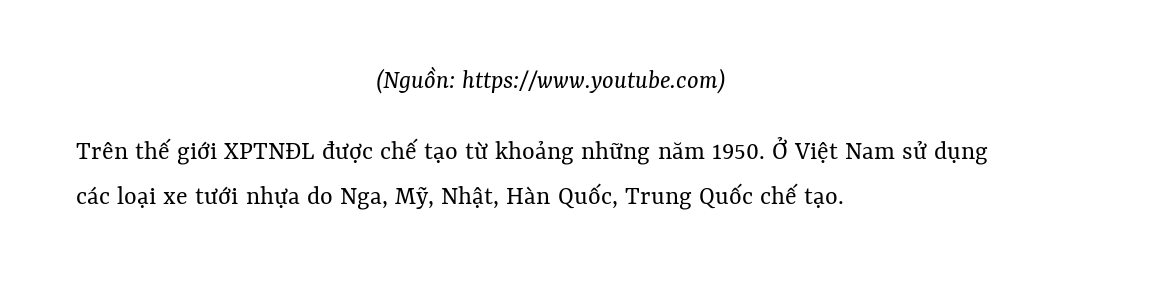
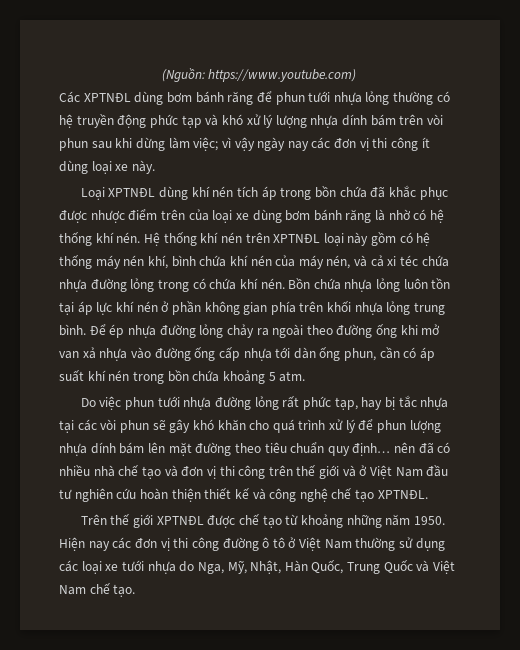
(726, 81) none -> [59,91,450,105] [59,114,444,128] [59,137,430,151] [59,160,155,174] [80,185,448,200] [59,209,445,223] [59,232,431,246] [59,255,449,269] [59,278,451,292] [59,301,446,315] [59,324,441,338] [59,347,436,361] [59,370,306,384] [80,395,449,410] [59,419,441,433] [59,442,451,456] [59,465,449,479] [59,488,428,502] // Các XPTNĐL dùng bơm bánh răng để phun tưới nhựa lỏng thường có hệ truyền động phức tạp và khó xử lý lượng nhựa dính bám trên vòi phun sau khi dừng làm việc; vì vậy ngày nay các đơn vị thi công ít dùng loại xe này. // Loại XPTNĐL dùng khí nén tích áp trong bồn chứa đã khắc phục được nhược điểm trên của loại xe dùng bơm bánh răng là nhờ có hệ thống khí nén. Hệ thống khí nén trên XPTNĐL loại này gồm có hệ thống máy nén khí, bình chứa khí nén của máy nén, và cả xi téc chứa nhựa đường lỏng trong có chứa khí nén. Bồn chứa nhựa lỏng luôn tồn tại áp lực khí nén ở phần không gian phía trên khối nhựa lỏng trung bình. Để ép nhựa đường lỏng chảy ra ngoài theo đường ống khi mở van xả nhựa vào đường ống cấp nhựa tới dàn ống phun, cần có áp suất khí nén trong bồn chứa khoảng 5 atm. // Do việc phun tưới nhựa đường lỏng rất phức tạp, hay bị tắc nhựa tại các vòi phun sẽ gây khó khăn cho quá trình xử lý để phun lượng nhựa dính bám lên mặt đường theo tiêu chuẩn quy định… nên đã có nhiều nhà chế tạo và đơn vị thi công trên thế giới và ở Việt Nam đầu tư nghiên cứu hoàn thiện thiết kế và công nghệ chế tạo XPTNĐL.
[771,137,896,163] Ở Việt Nam -> [59,537,396,551] Hiện nay các đơn vị thi công đường ô tô ở Việt Nam thường
(753, 196) none -> [416,560,456,574] [59,585,86,595] và Việt Nam

